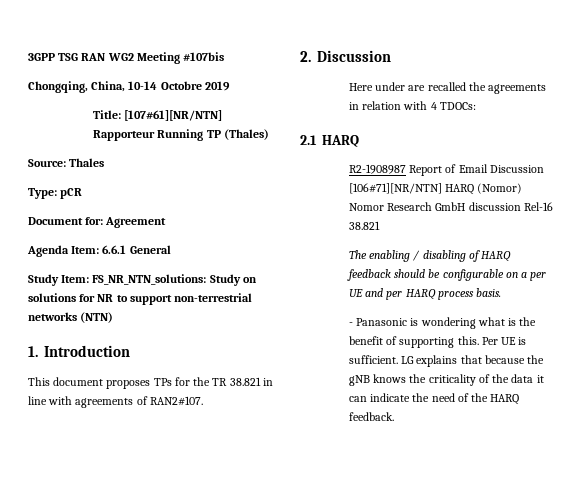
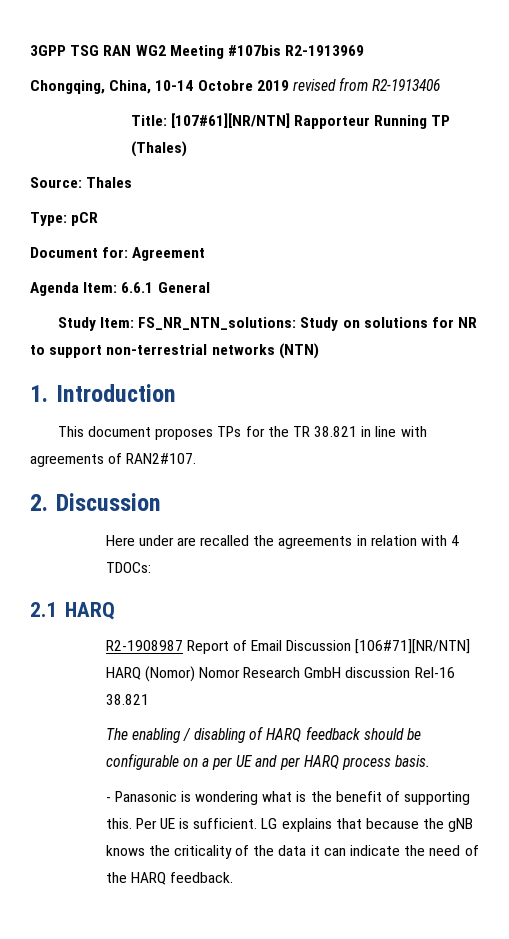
(225, 56) none -> [285,45,365,56] R2-1913969
(230, 86) none -> [292,77,441,91] revised from R2-1913406

